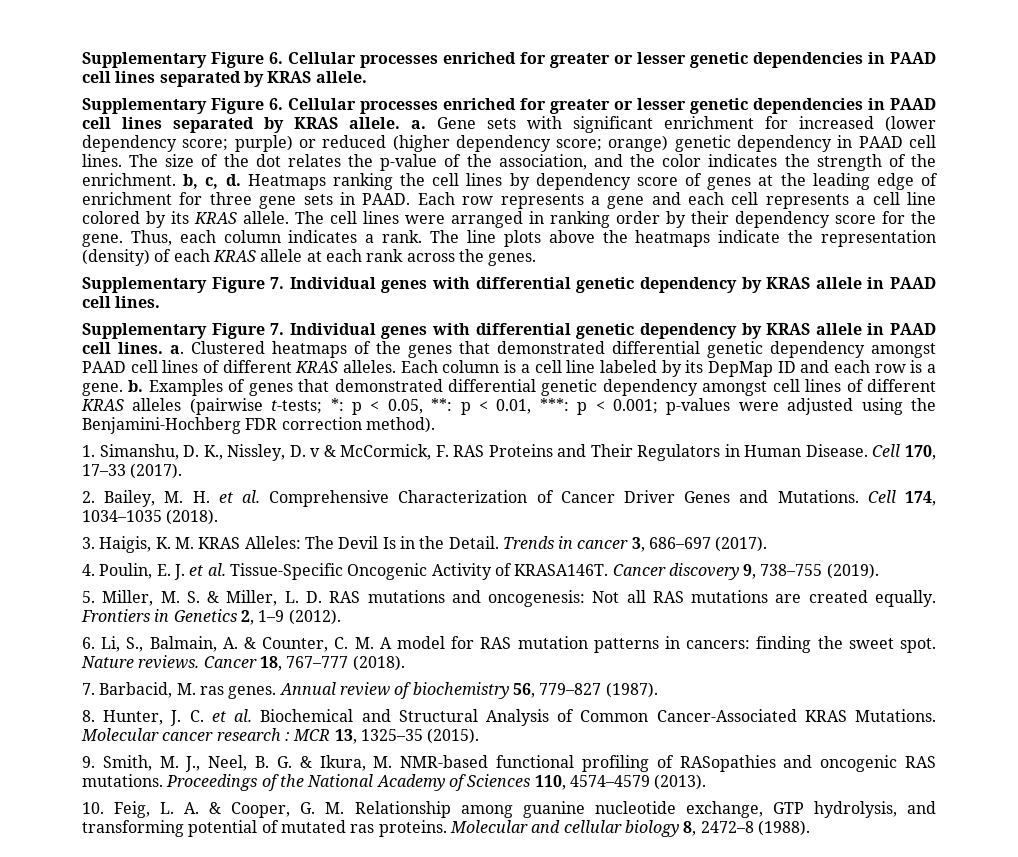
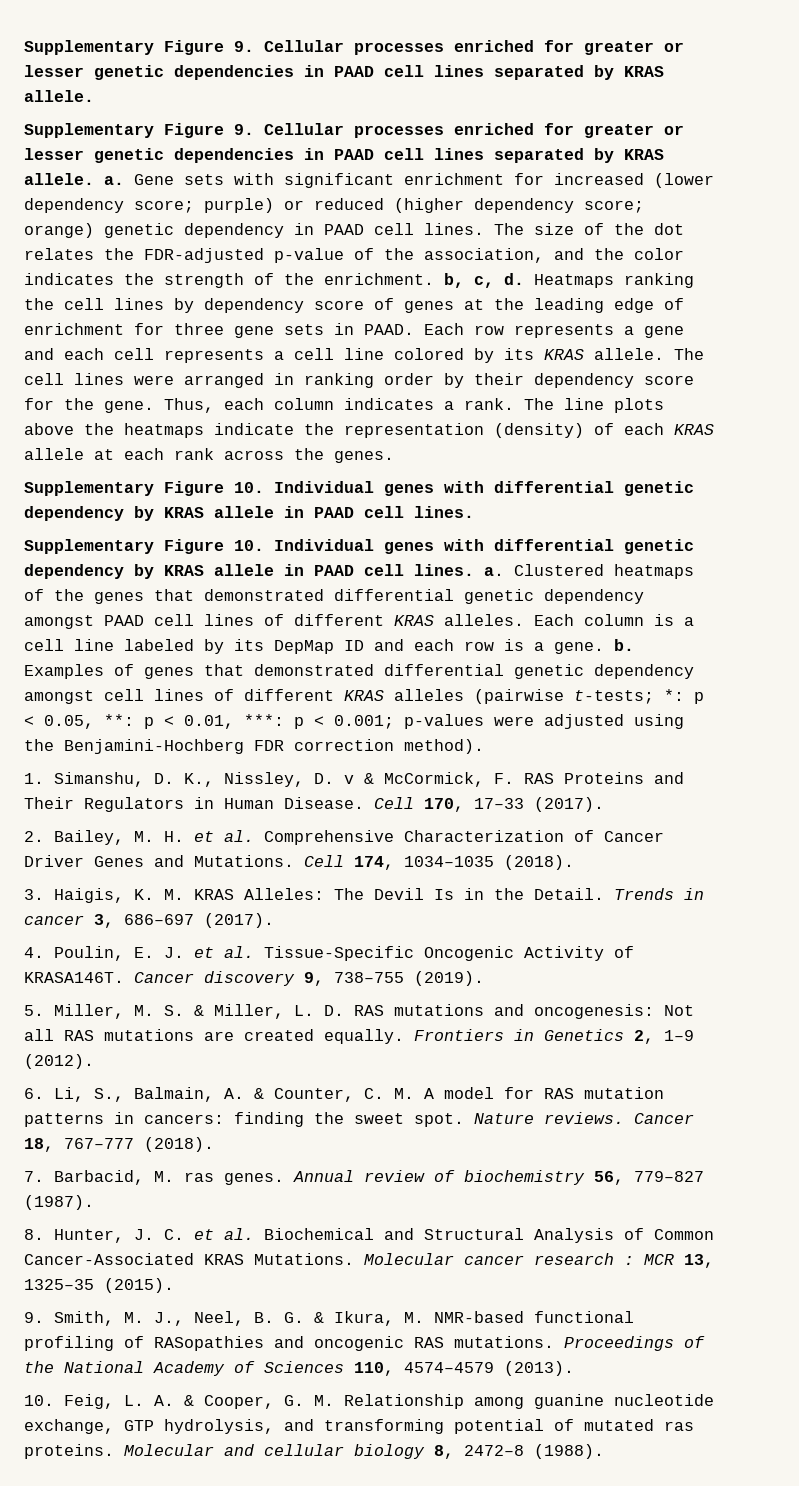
[82,52,283,68] Supplementary Figure 6. -> [24,40,254,55] Supplementary Figure 9.
[269,98,283,110] 6. -> [234,124,254,135] 9.
(374, 160) none -> [144,248,264,263] FDR-adjusted
[270,277,285,289] 7. -> [234,482,264,493] 10.
[270,323,285,335] 7. -> [234,540,264,551] 10.

